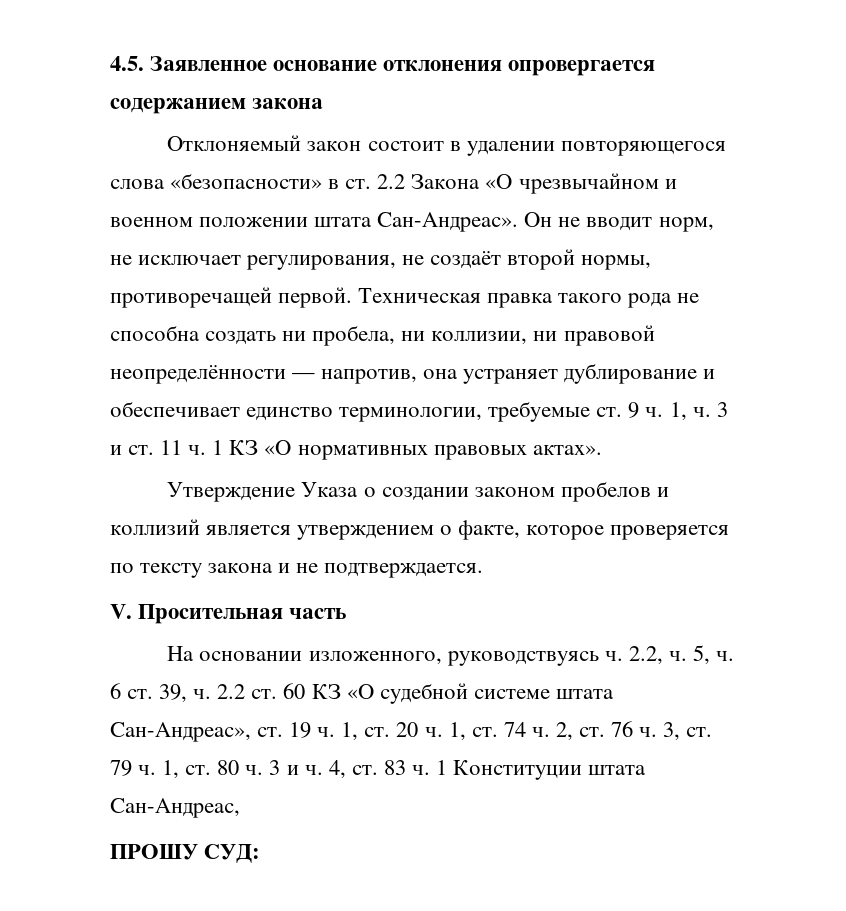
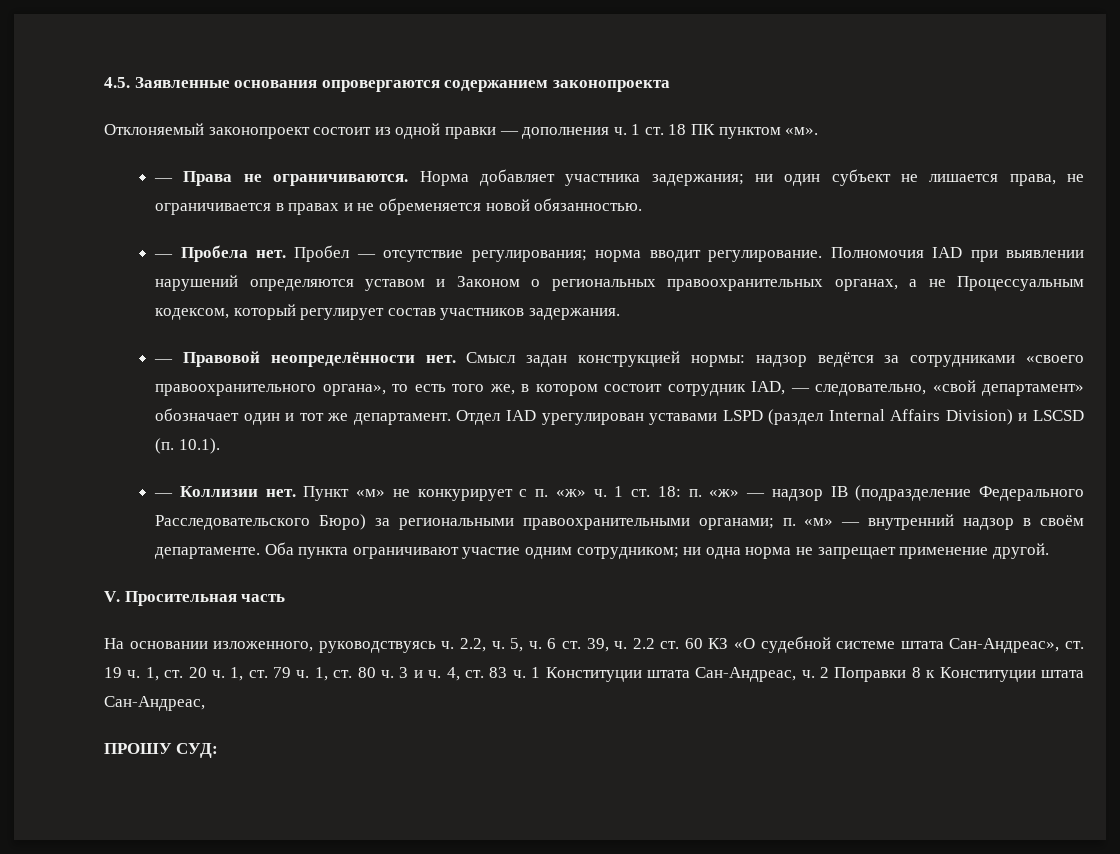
[150,56,656,76] [110,98,324,114] [167,135,726,156] [110,173,677,194] [110,212,714,232] [110,249,652,270] [110,287,700,308] [110,325,655,346] [110,363,716,384] [110,401,728,422] [110,440,602,460] [167,481,669,502] [110,519,730,540] [110,563,484,578] Заявленное основание отклонения опровергается содержанием закона // Отклоняемый закон состоит в удалении повторяющегося слова «безопасности» в ст. 2.2 Закона «О чрезвычайном и военном положении штата Сан-Андреас». Он не вводит норм, не исключает регулирования, не создаёт второй нормы, противоречащей первой. Техническая правка такого рода не способна создать ни пробела, ни коллизии, ни правовой неопределённости — напротив, она устраняет дублирование и обеспечивает единство терминологии, требуемые ст. 9 ч. 1, ч. 3 и ст. 11 ч. 1 КЗ «О нормативных правовых актах». // Утверждение Указа о создании законом пробелов и коллизий является утверждением о факте, которое проверяется по тексту закона и не подтверждается. -> [134,77,670,92] [104,123,819,139] [154,169,1084,186] [155,198,643,215] [154,245,1084,262] [155,275,1084,291] [155,304,621,320] [154,351,1084,367] [155,380,1085,396] [155,408,1084,425] [155,438,220,454] [154,485,1084,501] [155,514,1085,530] [155,542,1049,559] Заявленные основания опровергаются содержанием законопроекта // Отклоняемый законопроект состоит из одной правки — дополнения ч. 1 ст. 18 ПК пунктом «м». // — Права не ограничиваются. Норма добавляет участника задержания; ни один субъект не лишается права, не ограничивается в правах и не обременяется новой обязанностью. // — Пробела нет. Пробел — отсутствие регулирования; норма вводит регулирование. Полномочия IAD при выявлении нарушений определяются уставом и Законом о региональных правоохранительных органах, а не Процессуальным кодексом, который регулирует состав участников задержания. // — Правовой неопределённости нет. Смысл задан конструкцией нормы: надзор ведётся за сотрудниками «своего правоохранительного органа», то есть того же, в котором состоит сотрудник IAD, — следовательно, «свой департамент» обозначает один и тот же департамент. Отдел IAD урегулирован уставами LSPD (раздел Internal Affairs Division) и LSCSD (п. 10.1). // — Коллизии нет. Пункт «м» не конкурирует с п. «ж» ч. 1 ст. 18: п. «ж» — надзор IB (подразделение Федерального Расследовательского Бюро) за региональными правоохранительными органами; п. «м» — внутренний надзор в своём департаменте. Оба пункта ограничивают участие одним сотрудником; ни одна норма не запрещает применение другой.
[503,721,713,741] 74 ч. 2, ст. 76 ч. 3, ст. -> (268, 674) none
(240, 808) none -> [801,667,1084,682] [104,696,205,711] ч. 2 Поправки 8 к Конституции штата Сан-Андреас,

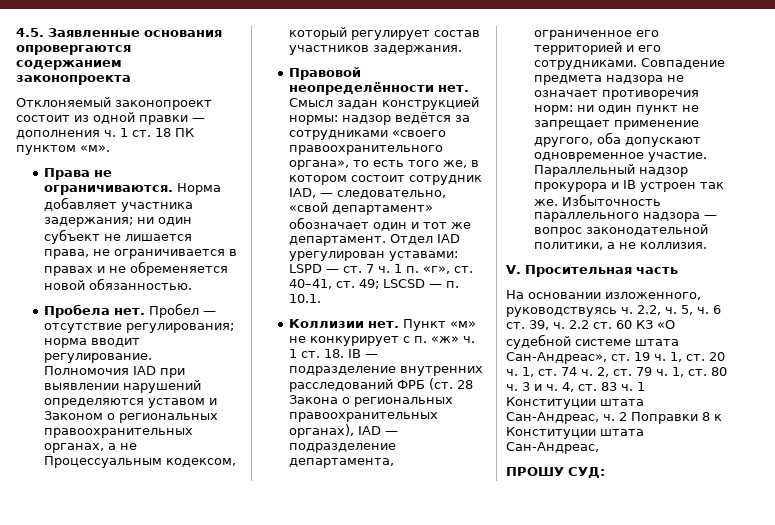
[154,178,174,182] — -> (110, 148) none
[154,254,174,258] — -> (193, 284) none
[154,359,174,363] — -> (463, 50) none
[649,409,1084,425] [155,438,220,454] [154,493,174,497] уставами LSPD (раздел Internal Affairs Division) и LSCSD (п. 10.1). // — -> [389,251,459,261] [289,264,474,274] [289,279,460,289] [289,294,322,303] уставами: LSPD — ст. 7 ч. 1 п. «г», ст. 40–41, ст. 49; LSCSD — п. 10.1. //
[657,485,1084,501] [155,514,1085,530] [155,542,1049,559] 18: п. «ж» — надзор IB (подразделение Федерального Расследовательского Бюро) за региональными правоохранительными органами; п. «м» — внутренний надзор в своём департаменте. Оба пункта ограничивают участие одним сотрудником; ни одна норма не запрещает применение другой. -> [324,349,379,358] [289,366,484,376] [289,378,474,392] [289,395,454,407] [289,412,439,422] [289,424,399,438] [289,443,397,453] [289,458,395,468] [534,30,660,40] [534,42,662,55] [534,58,726,70] [534,75,685,85] [534,90,700,100] [534,105,700,115] [534,120,700,130] [534,132,702,147] [534,152,708,162] [534,164,689,177] [534,180,725,192] [534,194,662,206] [534,212,718,222] [534,224,709,237] [534,242,708,250] 18. IB — подразделение внутренних расследований ФРБ (ст. 28 Закона о региональных правоохранительных органах), IAD — подразделение департамента, ограниченное его территорией и его сотрудниками. Совпадение предмета надзора не означает противоречия норм: ни один пункт не запрещает применение другого, оба допускают одновременное участие. Параллельный надзор прокурора и IB устроен так же. Избыточность параллельного надзора — вопрос законодательной политики, а не коллизия.
(268, 674) none -> [561,367,632,377] 74 ч. 2, ст.

